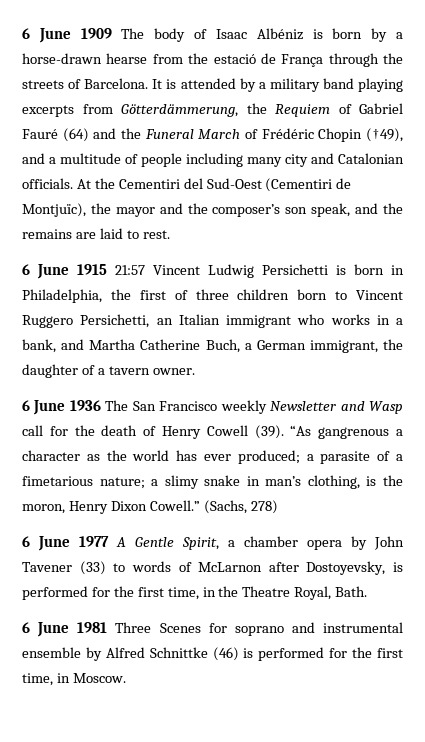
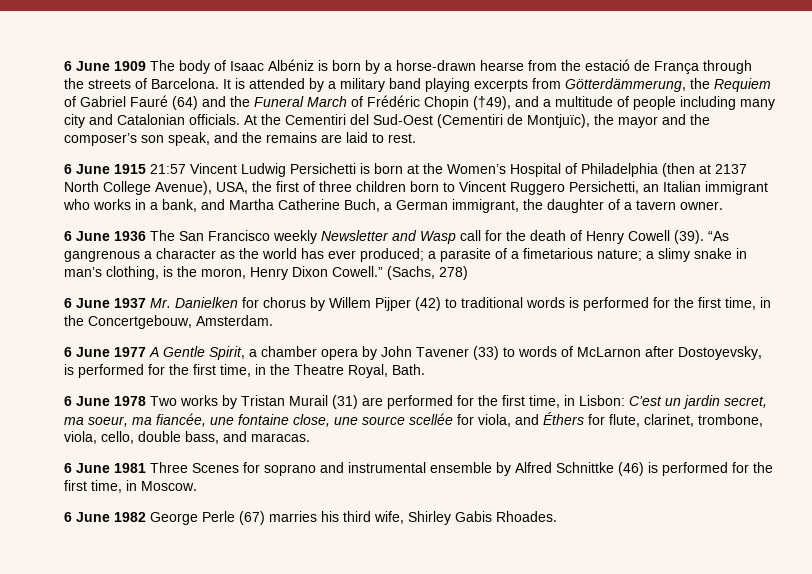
[391,265,404,275] [22,289,102,303] in Philadelphia, -> [407,163,747,177] [64,181,248,195] at the Women’s Hospital of Philadelphia (then at 2137 North College Avenue), USA,
(278, 507) none -> [64,297,771,311] [64,315,273,329] // 6 June 1937 Mr. Danielken for chorus by Willem Pijper (42) to traditional words is performed for the first time, in the Concertgebouw, Amsterdam.
(368, 591) none -> [64,395,767,409] [64,412,763,427] [64,431,310,444] // 6 June 1978 Two works by Tristan Murail (31) are performed for the first time, in Lisbon: C’est un jardin secret, ma soeur, ma fiancée, une fontaine close, une source scellée for viola, and Éthers for flute, clarinet, trombone, viola, cello, double bass, and maracas.
(126, 678) none -> [64,511,557,525] // 6 June 1982 George Perle (67) marries his third wife, Shirley Gabis Rhoades.

